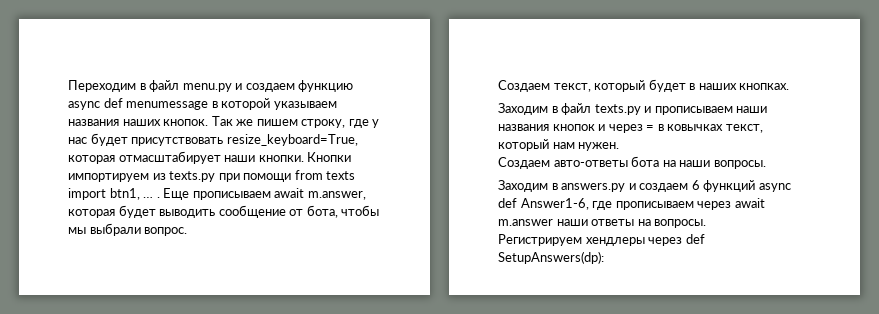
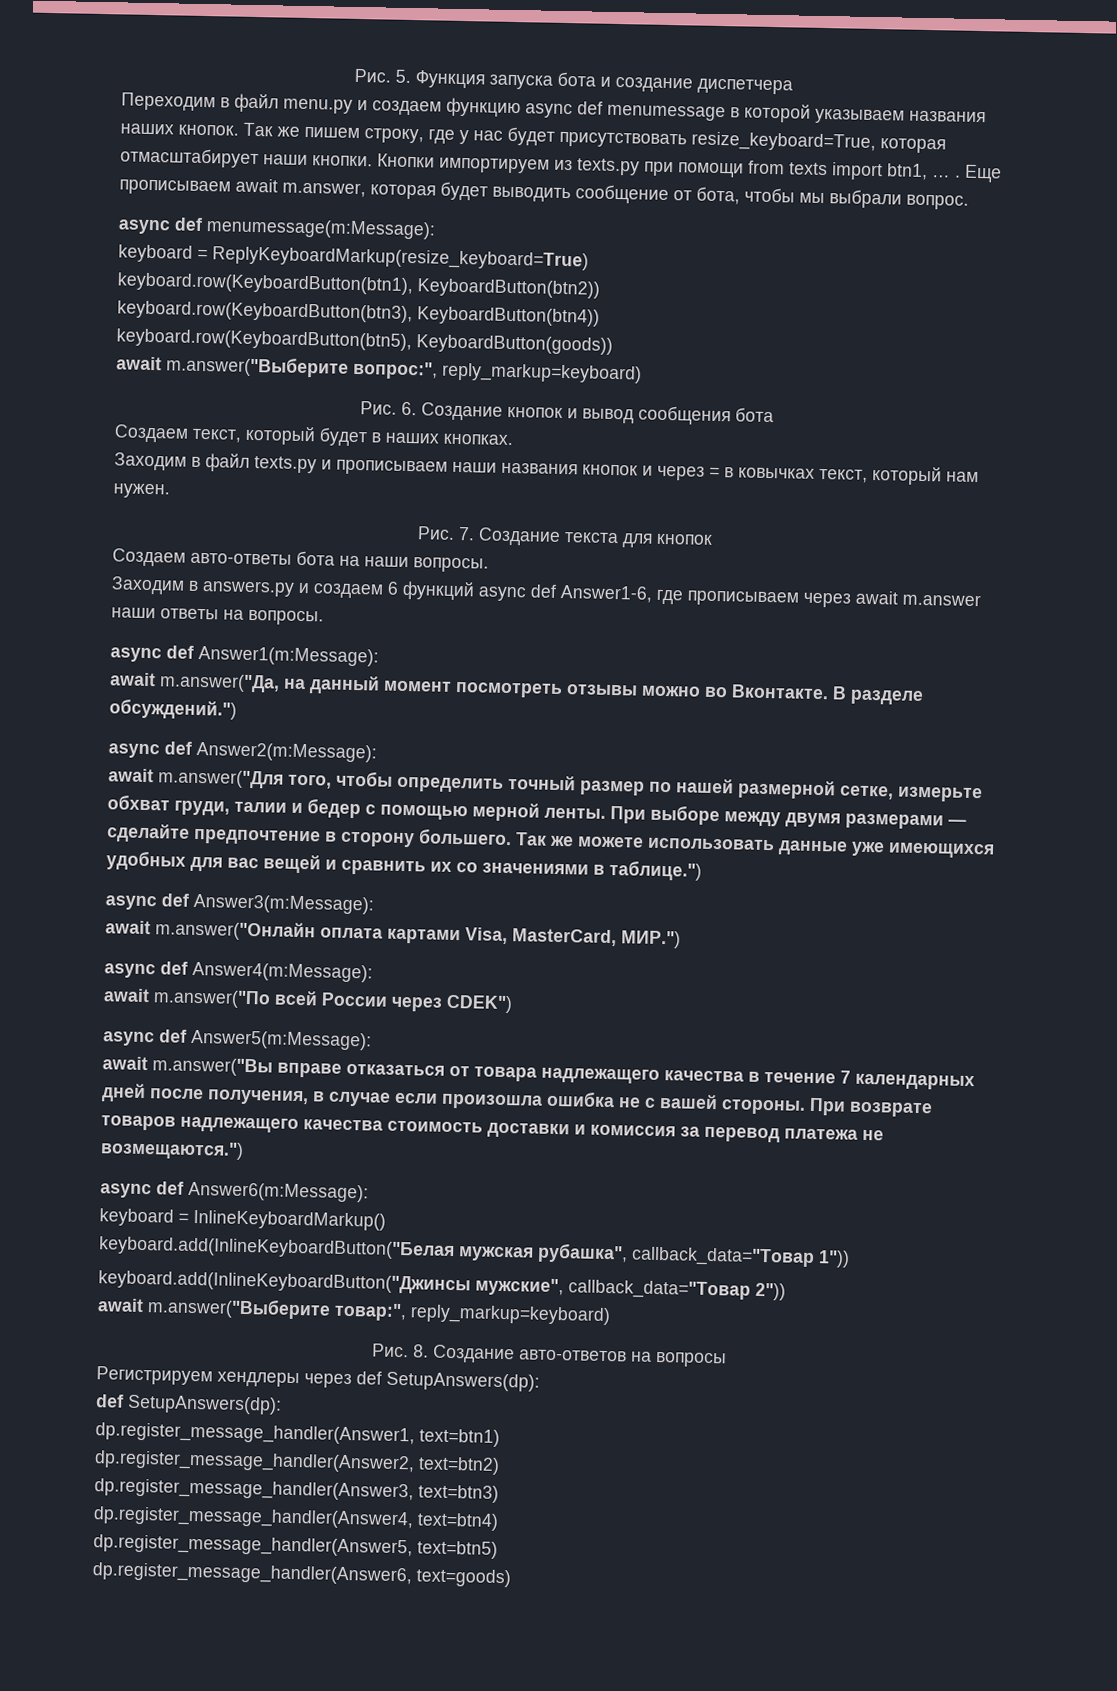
(68, 86) none -> [353,68,793,95] Рис. 5. Функция запуска бота и создание диспетчера //
(188, 231) none -> [118,217,436,240] [118,244,589,271] [117,272,600,299] [117,300,600,327] [116,328,613,355] [116,355,642,384] [360,401,774,426] // async def menumessage(m:Message): // keyboard = ReplyKeyboardMarkup(resize_keyboard=True) // keyboard.row(KeyboardButton(btn1), KeyboardButton(btn2)) // keyboard.row(KeyboardButton(btn3), KeyboardButton(btn4)) // keyboard.row(KeyboardButton(btn5), KeyboardButton(goods)) // await m.answer("Выберите вопрос:", reply_markup=keyboard) // Рис. 6. Создание кнопок и вывод сообщения бота
(620, 146) none -> [416,526,713,548] // Рис. 7. Создание текста для кнопок
(707, 223) none -> [110,645,379,667] [110,672,924,706] [109,698,237,720] [108,741,377,763] [108,768,983,803] [107,794,967,830] [106,823,995,859] [106,850,702,881] [105,893,374,915] [105,920,681,949] [104,961,373,983] [103,988,513,1014] [103,1029,372,1051] [102,1056,975,1091] [101,1083,933,1118] [101,1115,884,1143] [100,1140,244,1160] [100,1181,369,1203] [99,1208,386,1231] [99,1236,850,1268] [98,1270,786,1301] [97,1297,611,1326] [371,1343,727,1368] // async def Answer1(m:Message): // await m.answer("Да, на данный момент посмотреть отзывы можно во Вконтакте. В разделе обсуждений.") // async def Answer2(m:Message): // await m.answer("Для того, чтобы определить точный размер по нашей размерной сетке, измерьте обхват груди, талии и бедер с помощью мерной ленты. При выборе между двумя размерами — сделайте предпочтение в сторону большего. Так же можете использовать данные уже имеющихся удобных для вас вещей и сравнить их со значениями в таблице.") // async def Answer3(m:Message): // await m.answer("Онлайн оплата картами Visa, MasterCard, МИР.") // async def Answer4(m:Message): // await m.answer("По всей России через CDEK") // async def Answer5(m:Message): // await m.answer("Вы вправе отказаться от товара надлежащего качества в течение 7 календарных дней после получения, в случае если произошла ошибка не с вашей стороны. При возврате товаров надлежащего качества стоимость доставки и комиссия за перевод платежа не возмещаются.") // async def Answer6(m:Message): // keyboard = InlineKeyboardMarkup() // keyboard.add(InlineKeyboardButton("Белая мужская рубашка", callback_data="Товар 1")) // keyboard.add(InlineKeyboardButton("Джинсы мужские", callback_data="Товар 2")) // await m.answer("Выберите товар:", reply_markup=keyboard) // Рис. 8. Создание авто-ответов на вопросы
(604, 257) none -> [96,1394,282,1415] [95,1422,500,1447] [94,1450,500,1475] [94,1478,499,1503] [93,1506,499,1531] [93,1534,498,1559] [92,1562,511,1588] // def SetupAnswers(dp): // dp.register_message_handler(Answer1, text=btn1) // dp.register_message_handler(Answer2, text=btn2) // dp.register_message_handler(Answer3, text=btn3) // dp.register_message_handler(Answer4, text=btn4) // dp.register_message_handler(Answer5, text=btn5) // dp.register_message_handler(Answer6, text=goods)

